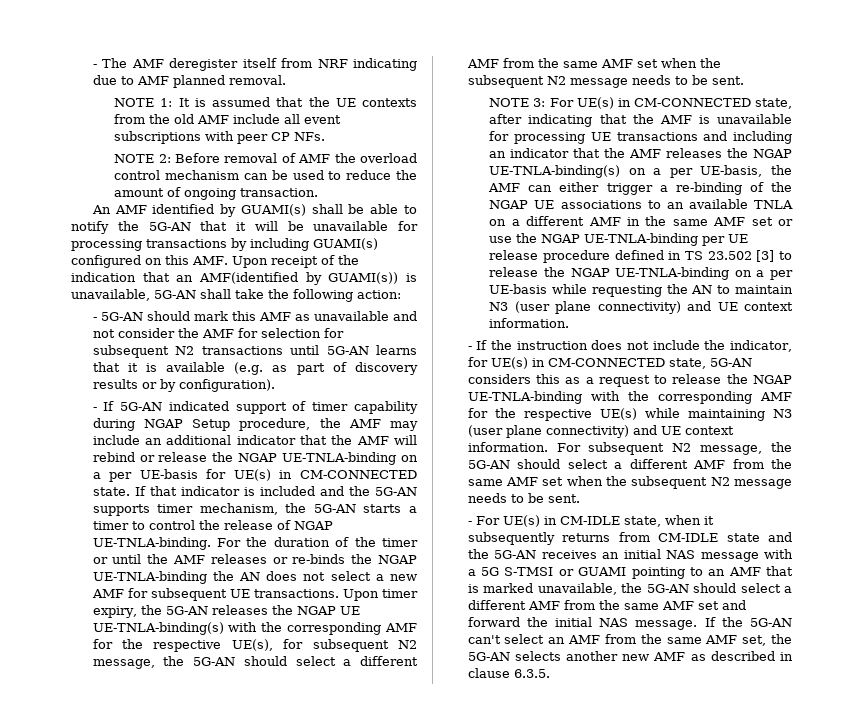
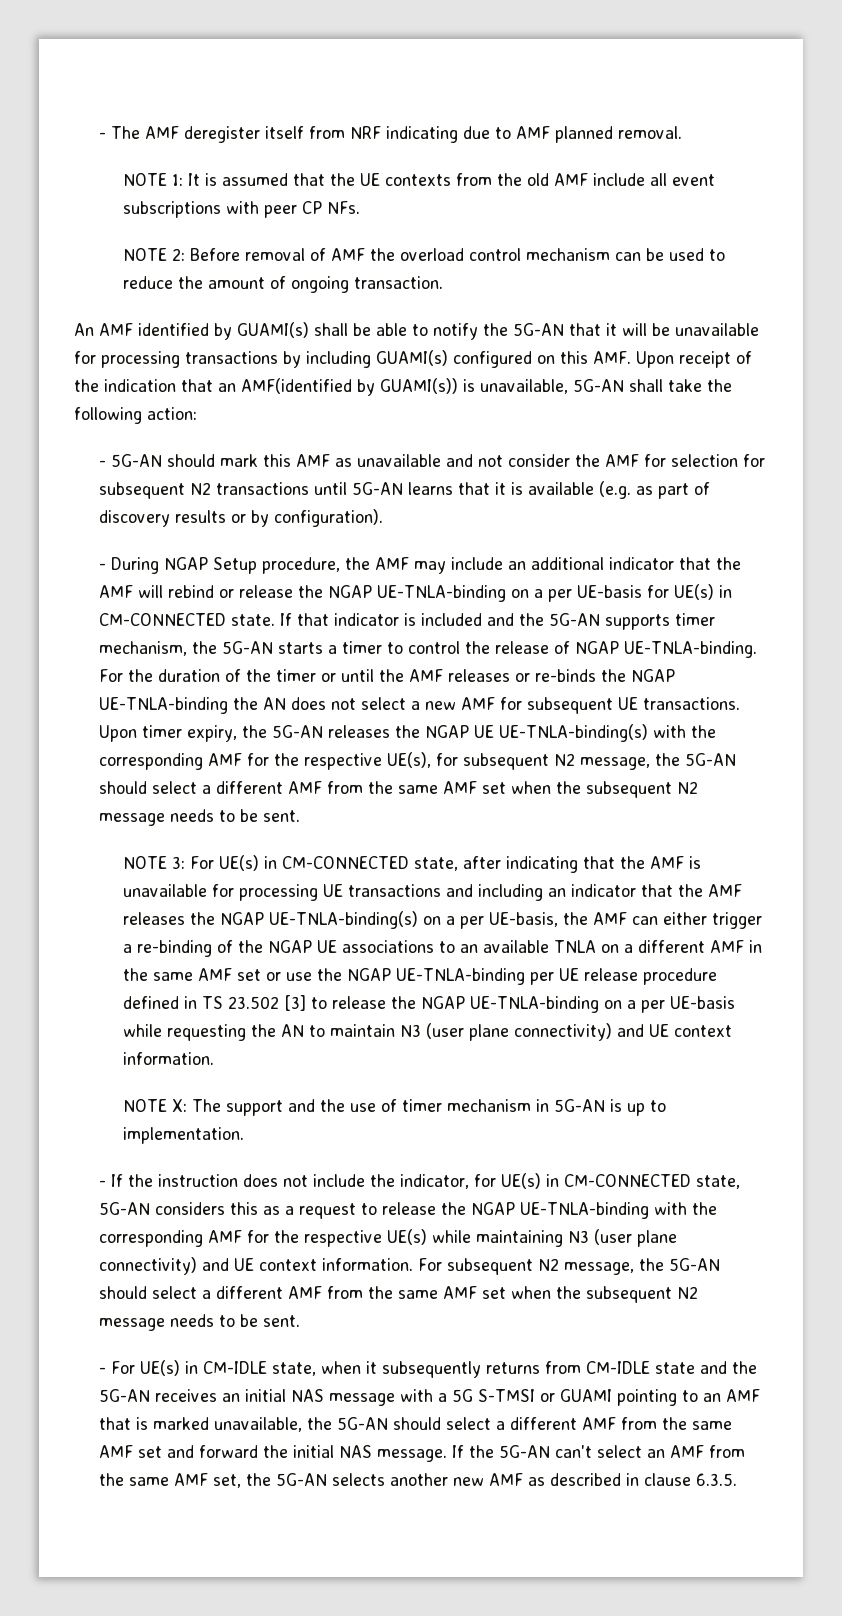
[103,401,418,414] [92,418,135,431] If 5G-AN indicated support of timer capability during -> [110,557,159,574] During
(570, 323) none -> [122,1099,666,1116] [122,1127,244,1144] // NOTE X: The support and the use of timer mechanism in 5G-AN is up to implementation.

